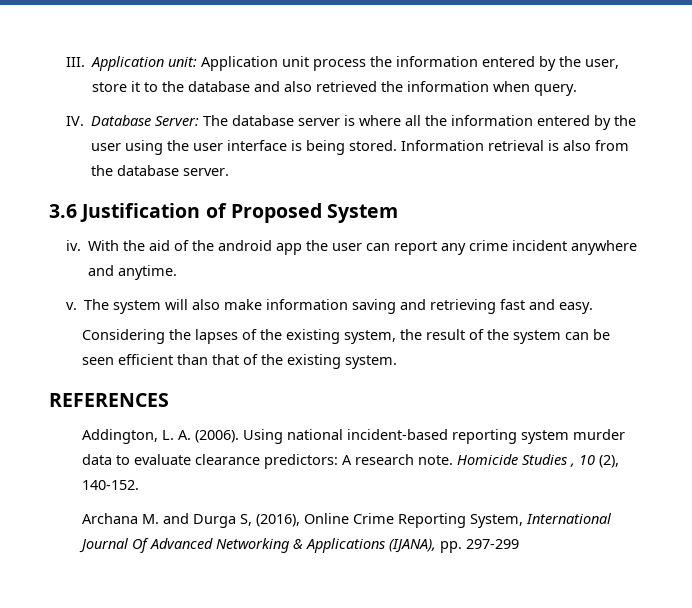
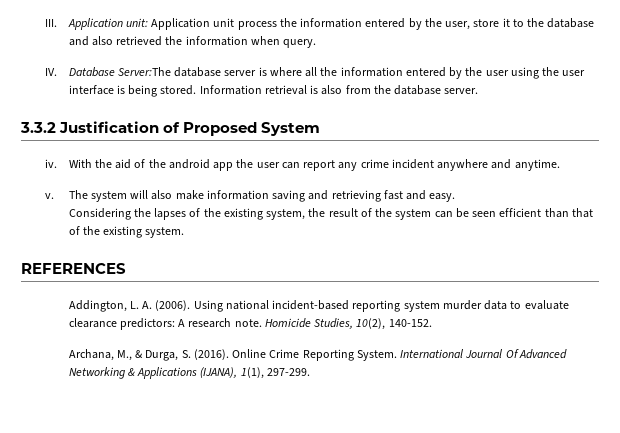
[154,115,228,126] Server: The -> [117,67,171,76] Server:The
[49,204,77,218] 3.6 -> [20,122,56,133] 3.3.2
[522,454,620,468] [82,480,140,490] [82,513,301,528] Studies , 10 (2), 140-152. // Archana M. and Durga S, (2016), -> [314,318,432,330] [68,349,229,361] Studies, 10(2), 140-152. // Archana, M., & Durga, S. (2016).
[470,514,524,528] System, -> [356,350,397,361] System.
[440,539,520,553] pp. 297-299 -> [240,367,310,379] 1(1), 297-299.

